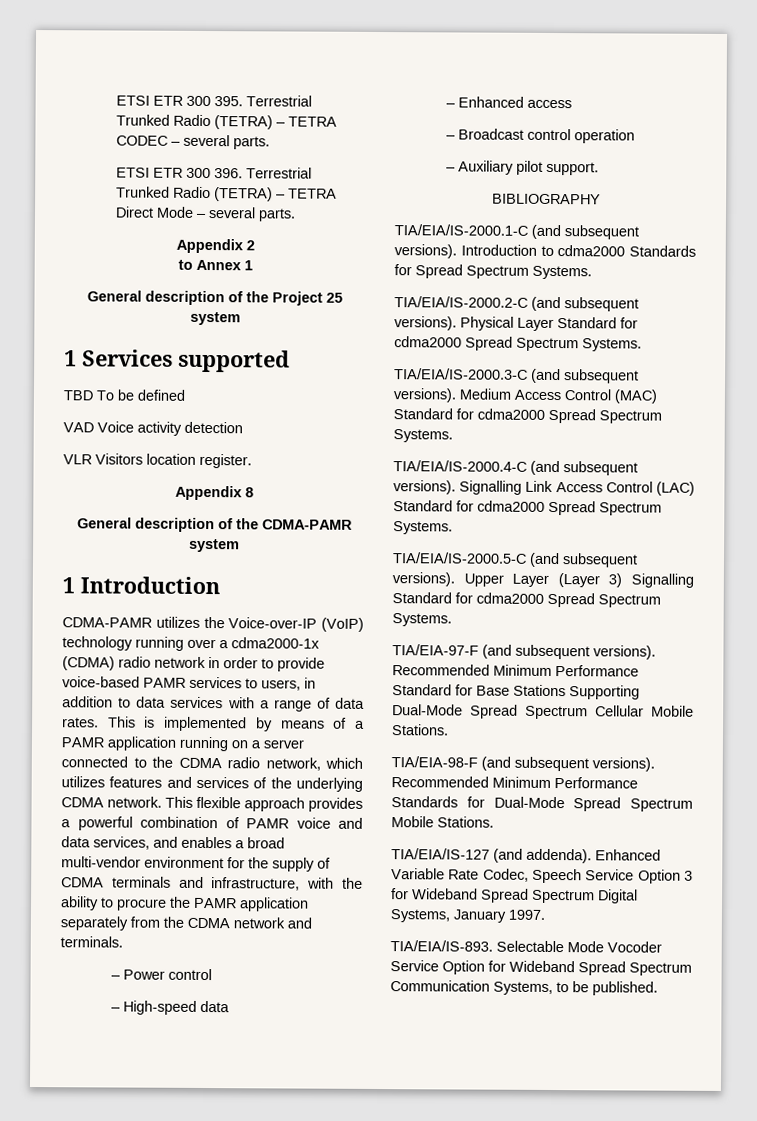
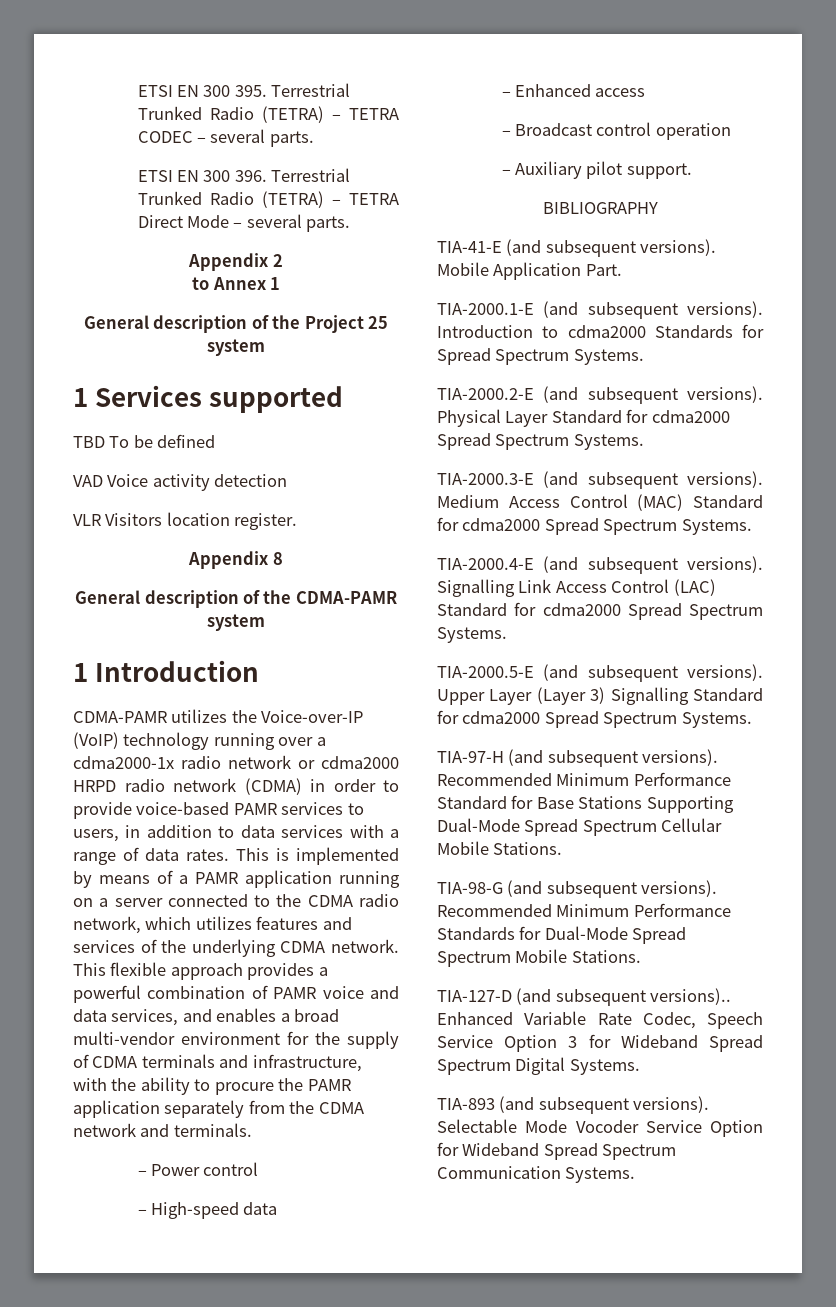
[115,95,183,106] ETSI ETR -> [137,85,200,97] ETSI EN
[152,167,183,178] ETR -> [177,170,200,182] EN
[62,656,206,671] (CDMA) radio network -> [181,755,399,769] [73,778,302,795] radio network or cdma2000 HRPD radio network (CDMA)
[394,224,528,236] TIA/EIA/IS-2000.1-C -> [437,239,717,257] [437,262,622,280] [437,303,534,315] TIA-41-E (and subsequent versions). Mobile Application Part. // TIA-2000.1-E
[394,296,528,308] TIA/EIA/IS-2000.2-C -> [437,388,534,400] TIA-2000.2-E
[394,368,528,380] TIA/EIA/IS-2000.3-C -> [437,473,534,485] TIA-2000.3-E
[393,460,527,472] TIA/EIA/IS-2000.4-C -> [437,558,534,570] TIA-2000.4-E
[392,552,527,564] TIA/EIA/IS-2000.5-C -> [437,666,534,678] TIA-2000.5-E
[392,644,479,656] TIA/EIA-97-F -> [437,751,504,763] TIA-97-H
[391,756,478,768] TIA/EIA-98-F -> [437,882,503,894] TIA-98-G
[391,848,592,864] TIA/EIA/IS-127 (and addenda). -> [437,988,732,1006] TIA-127-D (and subsequent versions)..
[390,909,545,923] [390,940,493,952] Systems, January 1997. // TIA/EIA/IS-893. -> [569,1059,640,1075] [437,1096,710,1114] Systems. // TIA-893 (and subsequent versions).
[493,981,658,996] Systems, to be published. -> [565,1167,636,1183] Systems.

